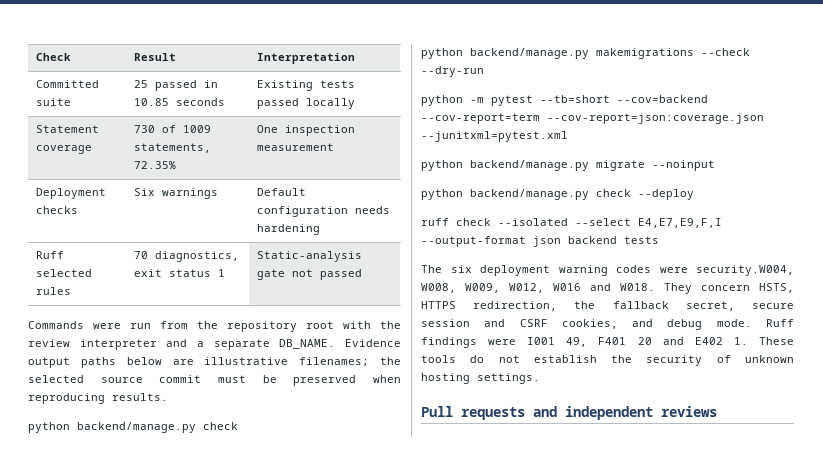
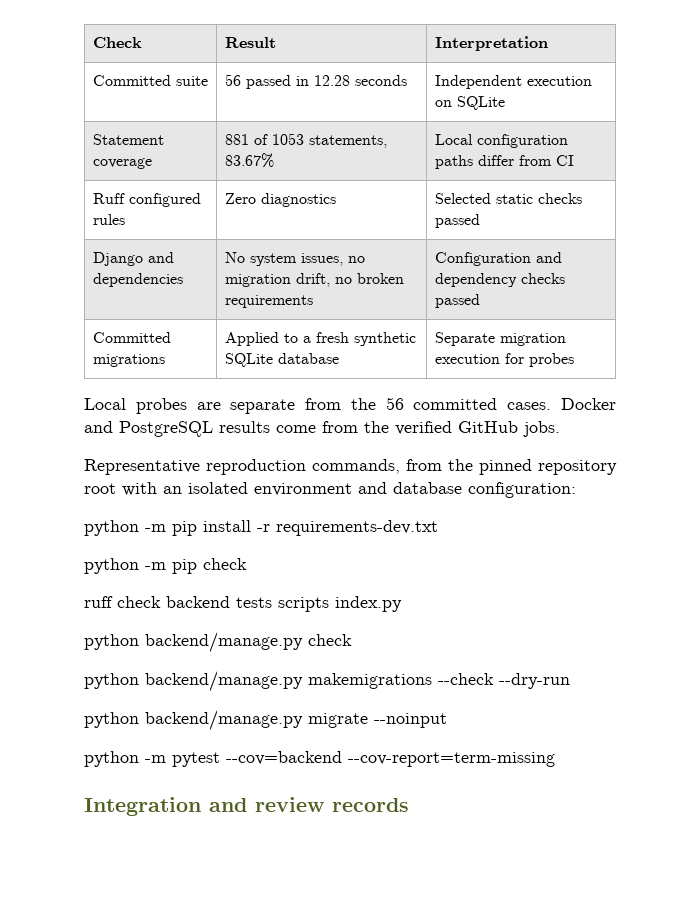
[133,80,148,88] 25 -> [224,74,241,86] 56
[133,98,169,106] 10.85 -> [313,75,350,86] 12.28
[256,80,355,91] [256,98,355,109] [35,125,99,133] [35,145,92,154] [133,125,211,133] [133,143,211,153] [133,161,176,169] [256,125,355,136] [256,143,334,151] [35,188,106,199] [35,206,78,214] [133,188,218,199] [256,188,306,196] [256,206,390,217] [256,224,320,235] [35,251,64,259] [35,269,92,277] Existing tests passed locally // Statement coverage | 730 of 1009 statements, 72.35% | One inspection measurement // Deployment checks | Six warnings | Default configuration needs hardening // Ruff selected -> [434,75,592,89] [434,96,505,110] [92,134,164,145] [92,158,152,169] [224,133,387,148] [224,153,274,168] [434,134,568,148] [434,155,574,169] [92,193,201,207] Independent execution on SQLite // Statement coverage | 881 of 1053 statements, 83.67% | Local configuration paths differ from CI // Ruff configured
[133,251,239,262] [133,269,225,277] [256,251,362,262] [256,269,362,280] [28,321,401,332] [28,339,401,350] [28,357,401,368] [28,375,401,386] [28,393,168,404] 70 diagnostics, exit status 1 | Static-analysis gate not passed // Commands were run from the repository root with the review interpreter and a separate DB_NAME. Evidence output paths below are illustrative filenames; the selected source commit must be preserved when reproducing results. -> [224,193,336,207] [434,193,582,204] [434,214,480,228] [92,252,174,266] [92,273,183,287] [224,252,365,266] [224,273,404,287] [224,295,313,308] [434,252,562,266] [434,273,565,287] [434,294,480,308] [92,332,171,343] [92,354,165,367] [224,332,416,346] [224,353,339,367] [434,332,566,346] [434,353,574,367] [84,397,616,414] [84,421,560,437] [84,459,617,475] [84,482,576,498] [84,520,438,536] [84,558,247,574] [84,596,402,612] Zero diagnostics | Selected static checks passed // Django and dependencies | No system issues, no migration drift, no broken requirements | Configuration and dependency checks passed // Committed migrations | Applied to a fresh synthetic SQLite database | Separate migration execution for probes // Local probes are separate from the 56 committed cases. Docker and PostgreSQL results come from the verified GitHub jobs. // Representative reproduction commands, from the pinned repository root with an isolated environment and database configuration: // python -m pip install -r requirements-dev.txt // python -m pip check // ruff check backend tests scripts index.py
[421,95,708,106] [421,113,764,124] [421,131,568,142] // python -m pytest --tb=short --cov=backend --cov-report=term --cov-report=json:coverage.json --junitxml=pytest.xml -> (570, 681) none
[470,189,694,200] [421,218,722,228] [421,236,659,247] [421,265,794,276] [421,283,794,294] [421,301,794,311] [421,319,794,330] [421,337,794,348] [421,355,794,366] [421,373,540,384] [421,406,717,420] backend/manage.py check --deploy // ruff check --isolated --select E4,E7,E9,F,I --output-format json backend tests // The six deployment warning codes were security.W004, W008, W009, W012, W016 and W018. They concern HSTS, HTTPS redirection, the fallback secret, secure session and CSRF cookies, and debug mode. Ruff findings were I001 49, F401 20 and E402 1. These tools do not establish the security of unknown hosting settings. // Pull requests and independent reviews -> [145,751,555,767] [84,797,409,816] -m pytest --cov=backend --cov-report=term-missing // Integration and review records

